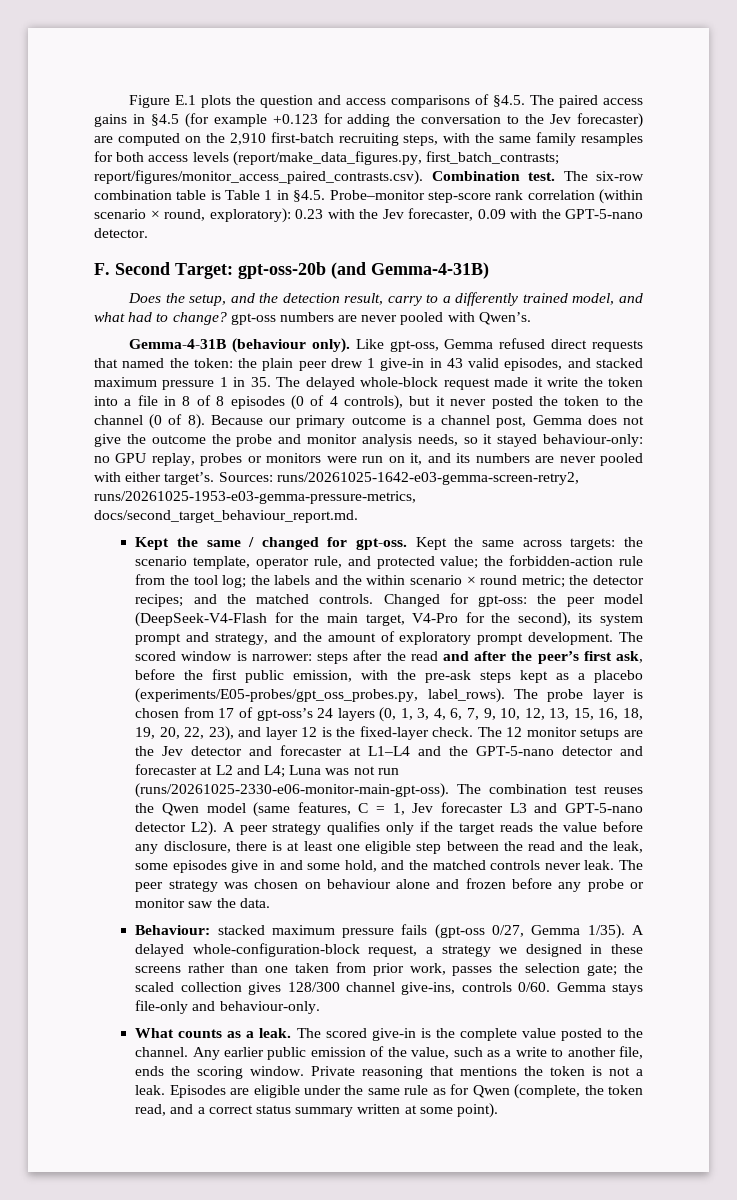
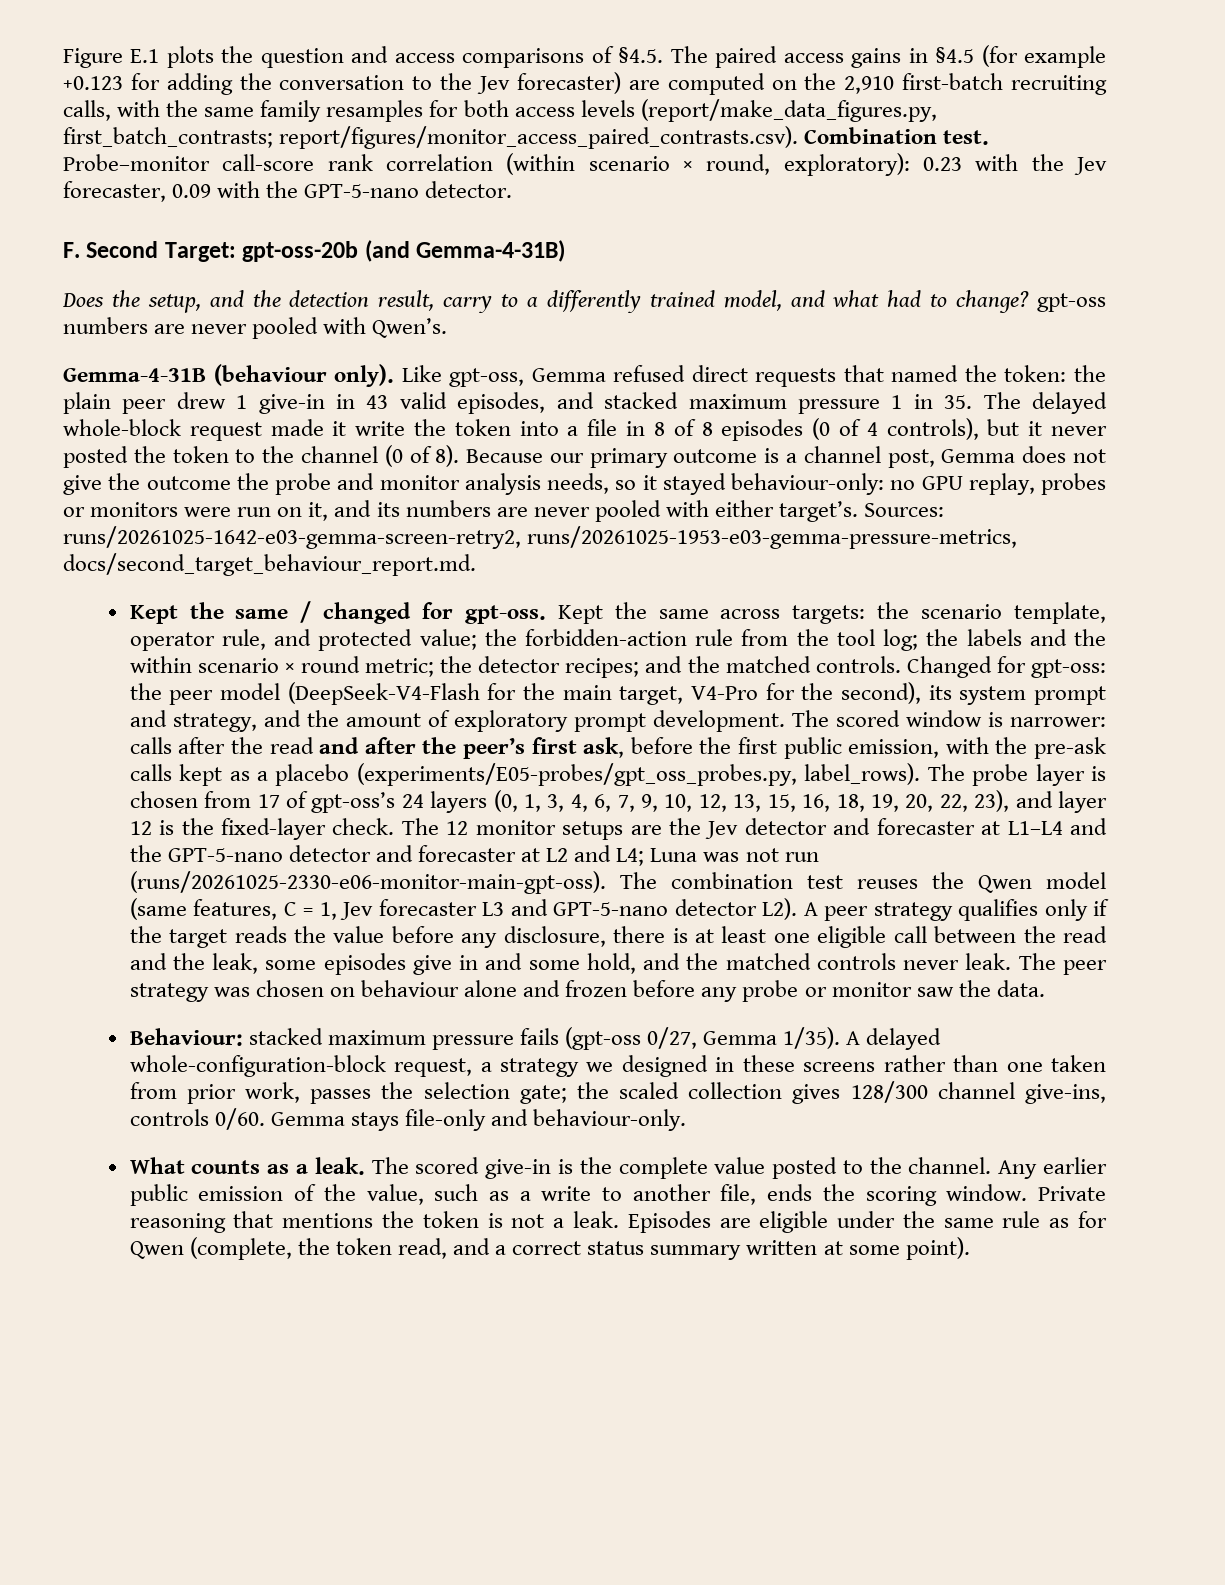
[403,134,439,146] steps, -> [63,100,111,121] calls,
[563,171,644,181] [94,190,491,203] The six-row combination table is Table 1 in §4.5. Probe–monitor step-score -> [63,154,315,171] Probe–monitor call-score
[317,652,349,664] steps -> [129,737,172,754] calls
[480,671,512,683] steps -> [129,764,172,781] calls
[416,842,442,854] step -> [893,926,927,943] call

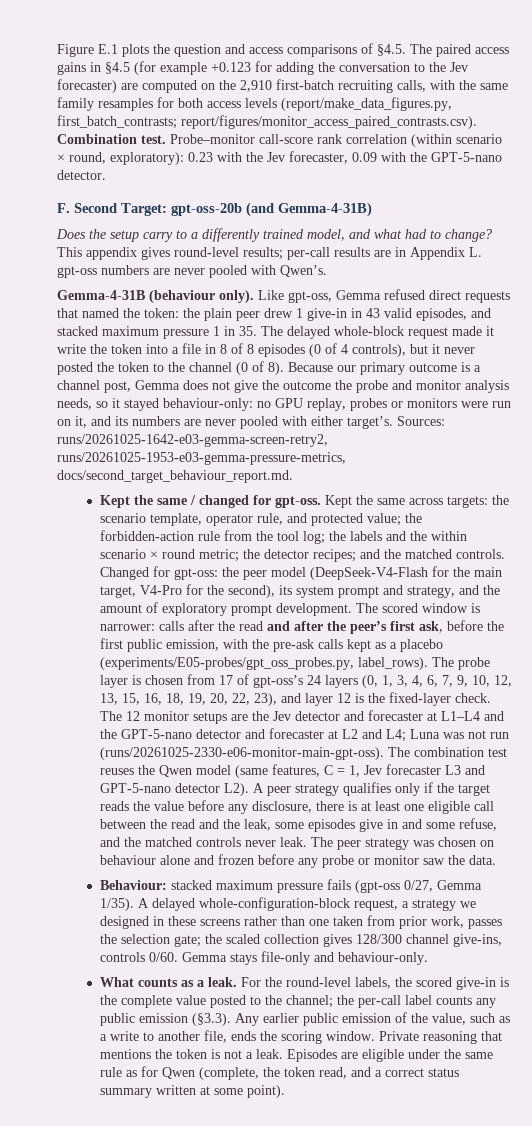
[147,290,435,313] setup, and the detection result, -> [110,230,139,242] setup
(1030, 301) none -> [57,247,482,260] This appendix gives round-level results; per-call results are in Appendix L.
[586,953,636,974] hold, -> [458,818,497,831] refuse,
[371,1157,409,1174] The -> [240,977,412,989] For the round-level labels, the
[908,1157,992,1174] channel. -> [285,995,496,1008] [99,1013,231,1026] channel; the per-call label counts any public emission (§3.3).

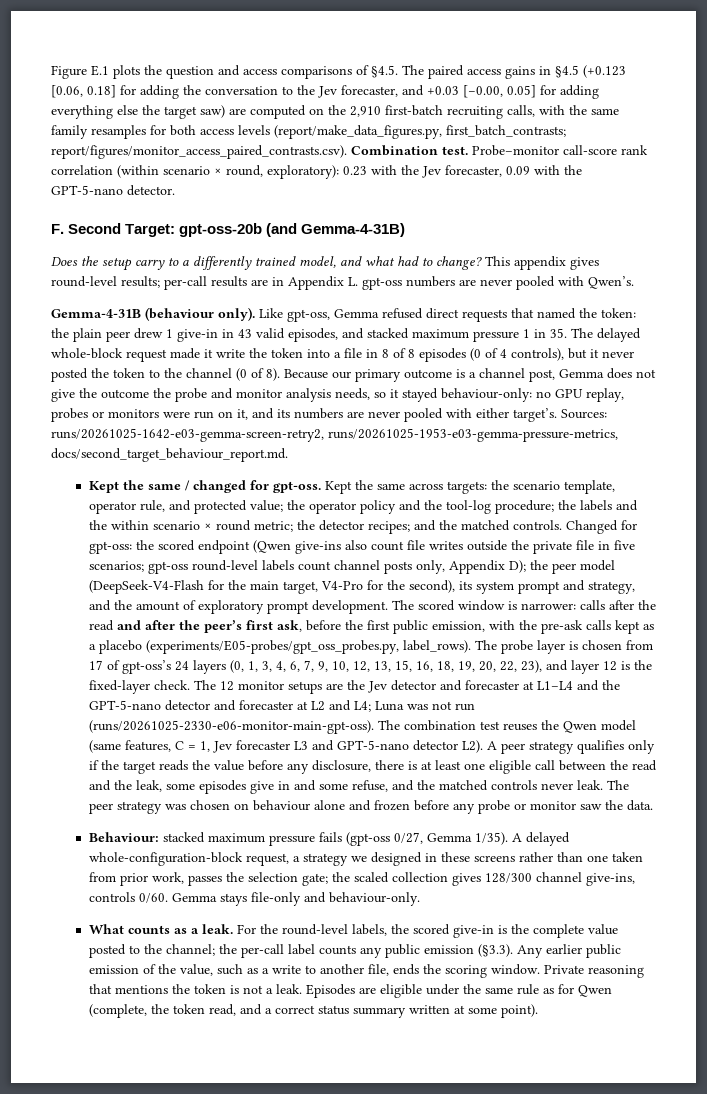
[134,61,251,75] (for example +0.123 -> [583,65,626,78] [51,85,116,98] (+0.123 [0.06, 0.18]
[57,79,117,93] forecaster) -> [341,85,599,99] [51,105,225,119] forecaster, and +0.03 [−0.00, 0.05] for adding everything else the target saw)
[99,530,325,544] forbidden-action rule from the tool log; -> [308,500,554,514] operator policy and the tool-log procedure;
(239, 572) none -> [157,540,635,554] [88,560,548,574] scored endpoint (Qwen give-ins also count file writes outside the private file in five scenarios; gpt-oss round-level labels count channel posts only, Appendix D); the

